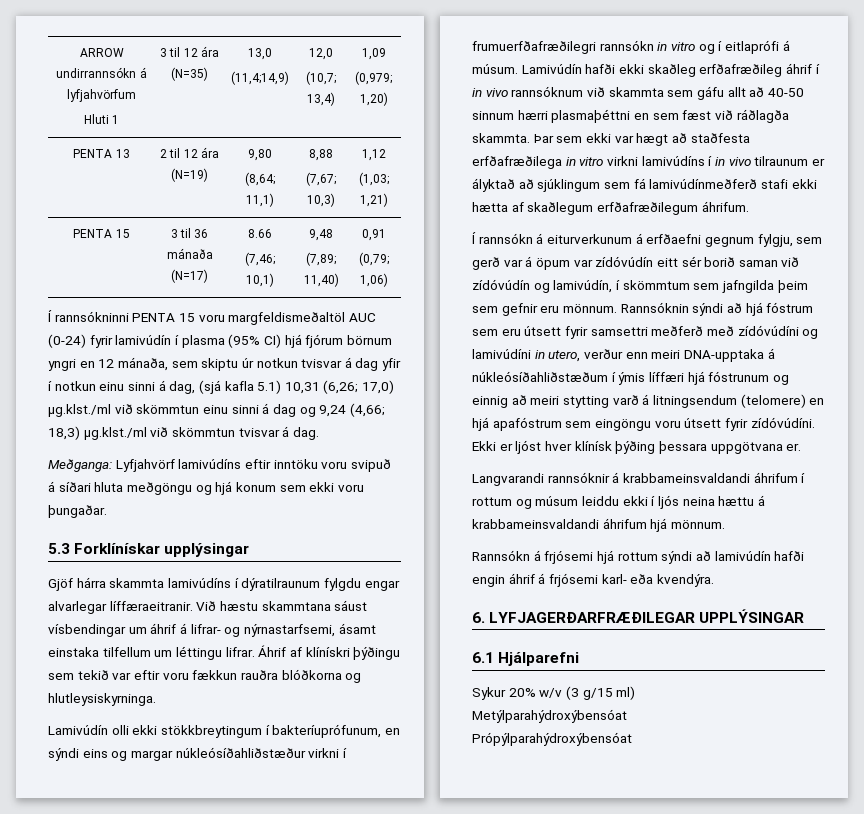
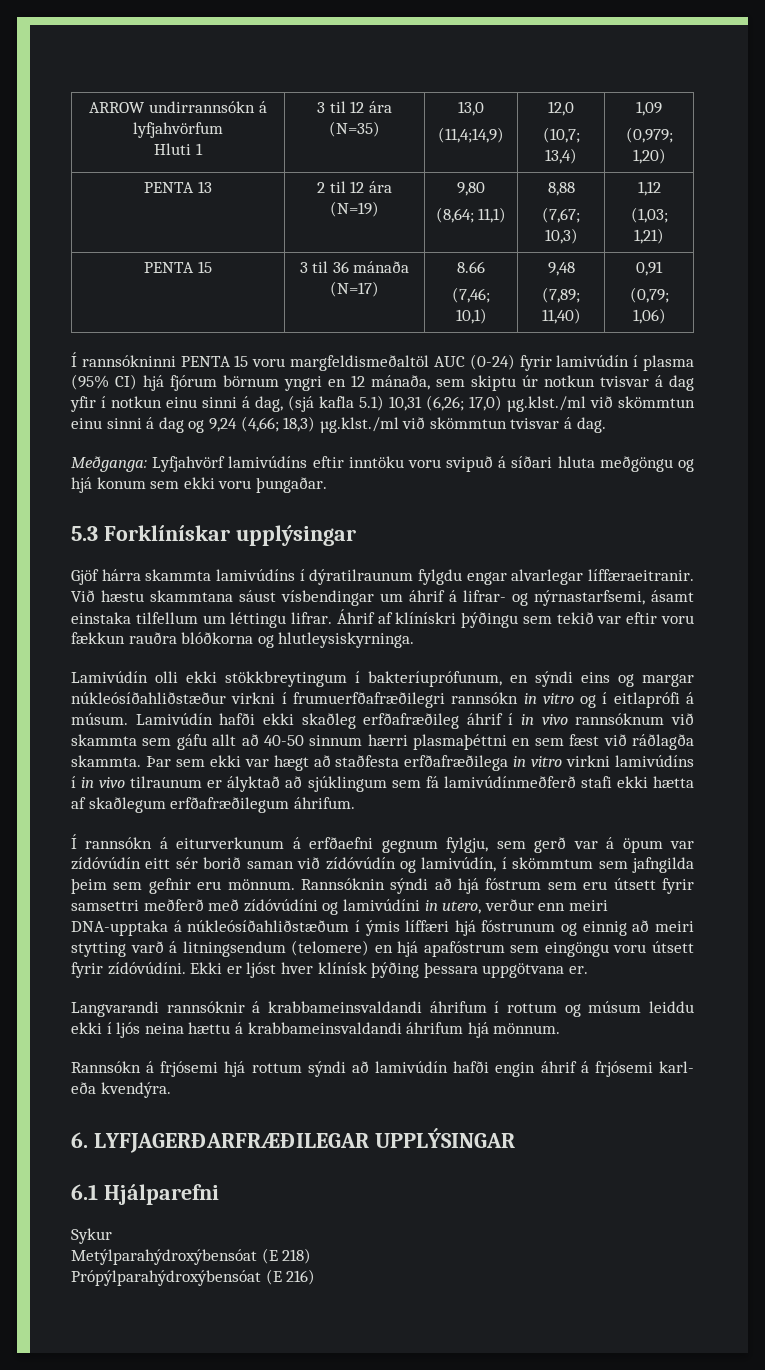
[508,686,636,700] 20% w/v (3 g/15 ml) -> (112, 1236) none
(627, 716) none -> [261,1248,312,1264] (E 218)
(632, 739) none -> [265,1269,316,1285] (E 216)

